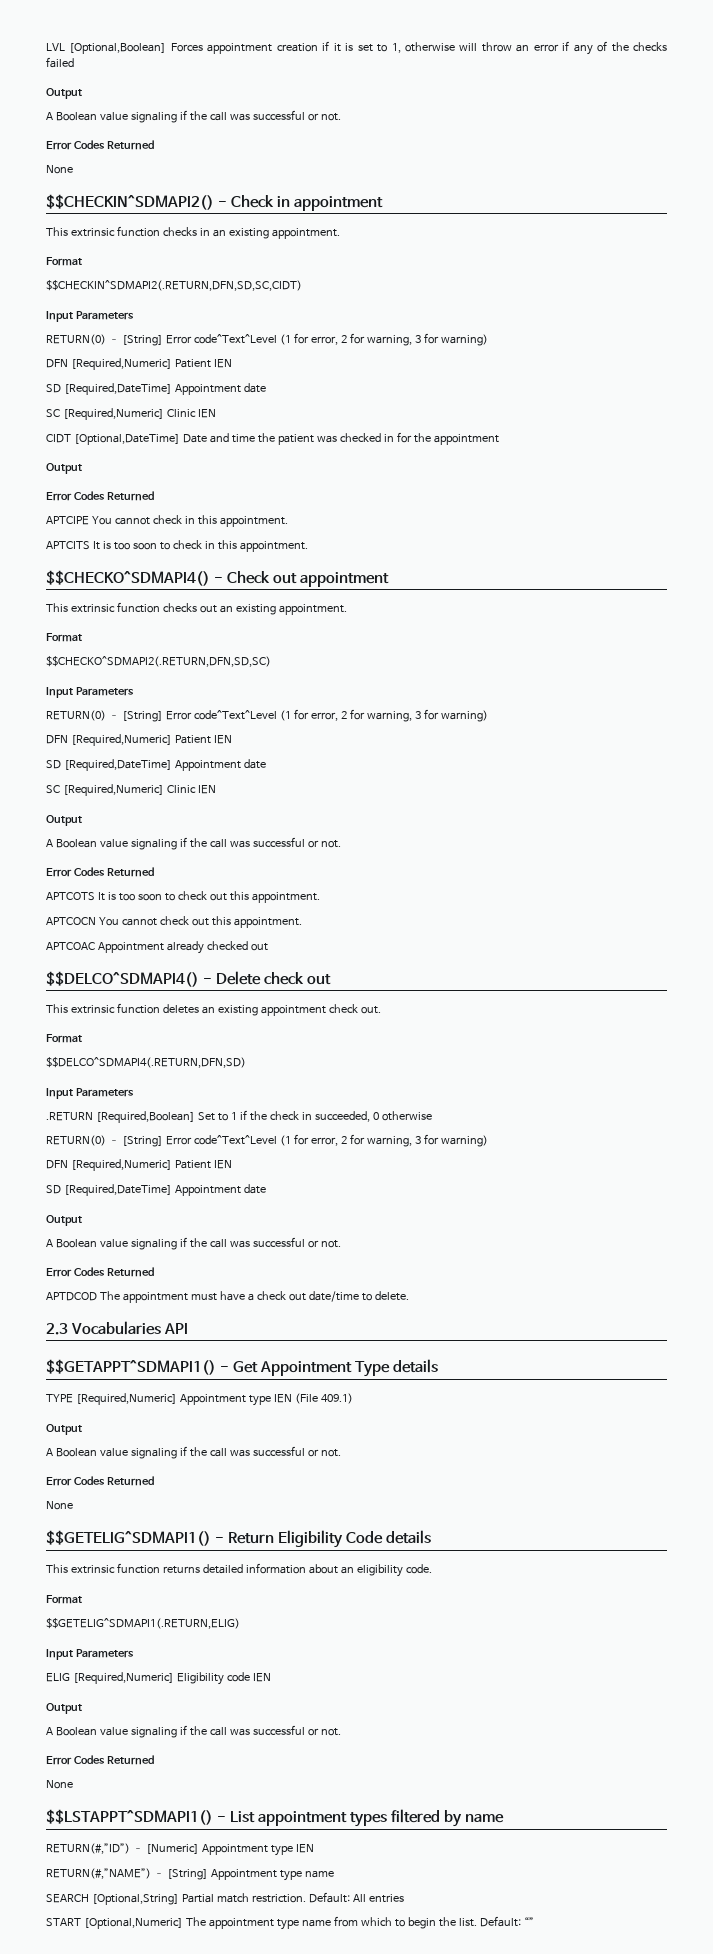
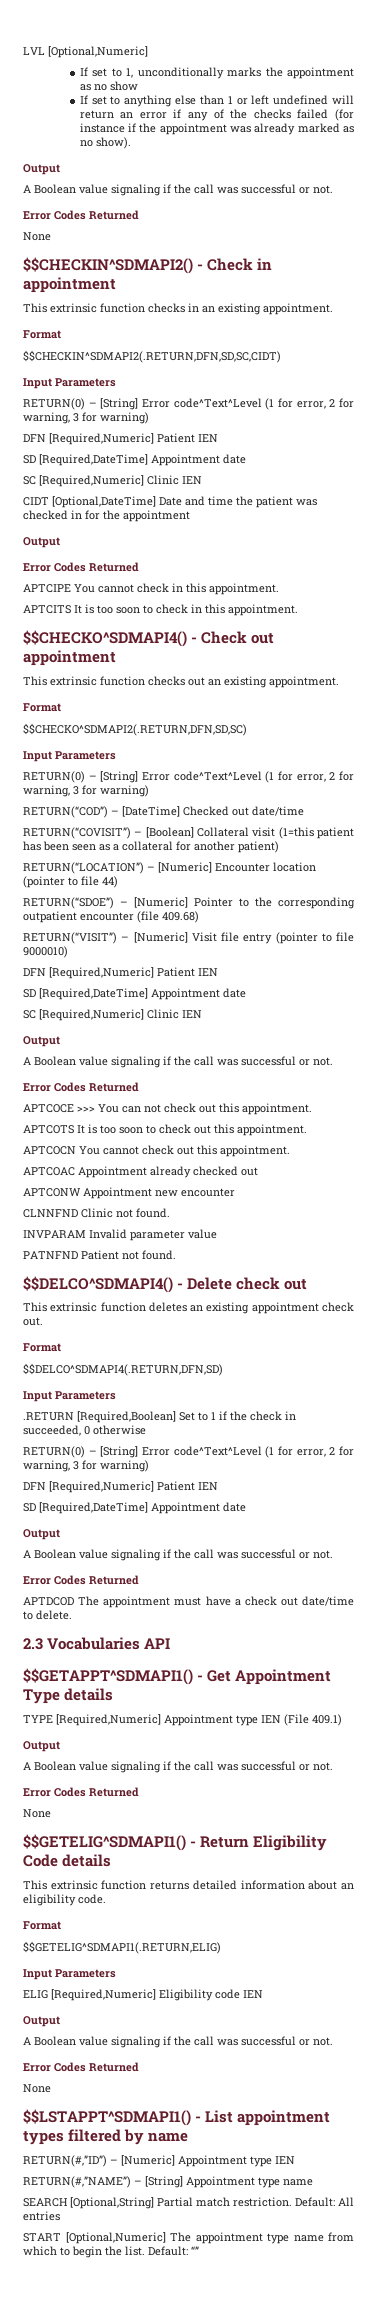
[69,41,512,54] [Optional,Boolean] Forces appointment creation if it is set to 1, otherwise will throw -> [48,46,148,58] [79,67,354,79] [79,81,138,91] [79,95,354,107] [79,110,114,119] [Optional,Numeric] // If set to 1, unconditionally marks the appointment as no show // If set to anything else than 1 or left undefined will return
(74, 62) none -> [334,109,354,121] [79,123,354,135] [79,137,131,149] (for instance if the appointment was already marked as no show).
(488, 716) none -> [23,806,304,818] [23,827,354,839] [23,841,279,853] [23,862,316,874] [23,876,118,888] [23,897,355,909] [23,911,199,923] [23,932,354,944] [23,946,68,958] // RETURN(“COD”) – [DateTime] Checked out date/time // RETURN(“COVISIT”) – [Boolean] Collateral visit (1=this patient has been seen as a collateral for another patient) // RETURN(“LOCATION”) – [Numeric] Encounter location (pointer to file 44) // RETURN(“SDOE”) – [Numeric] Pointer to the corresponding outpatient encounter (file 409.68) // RETURN(“VISIT”) – [Numeric] Visit file entry (pointer to file 9000010)
(154, 872) none -> [23,1103,312,1115] // APTCOCE >>> You can not check out this appointment.
(268, 947) none -> [23,1187,235,1199] [23,1208,170,1218] [23,1229,217,1241] [23,1250,176,1260] // APTCONW Appointment new encounter // CLNNFND Clinic not found. // INVPARAM Invalid parameter value // PATNFND Patient not found.

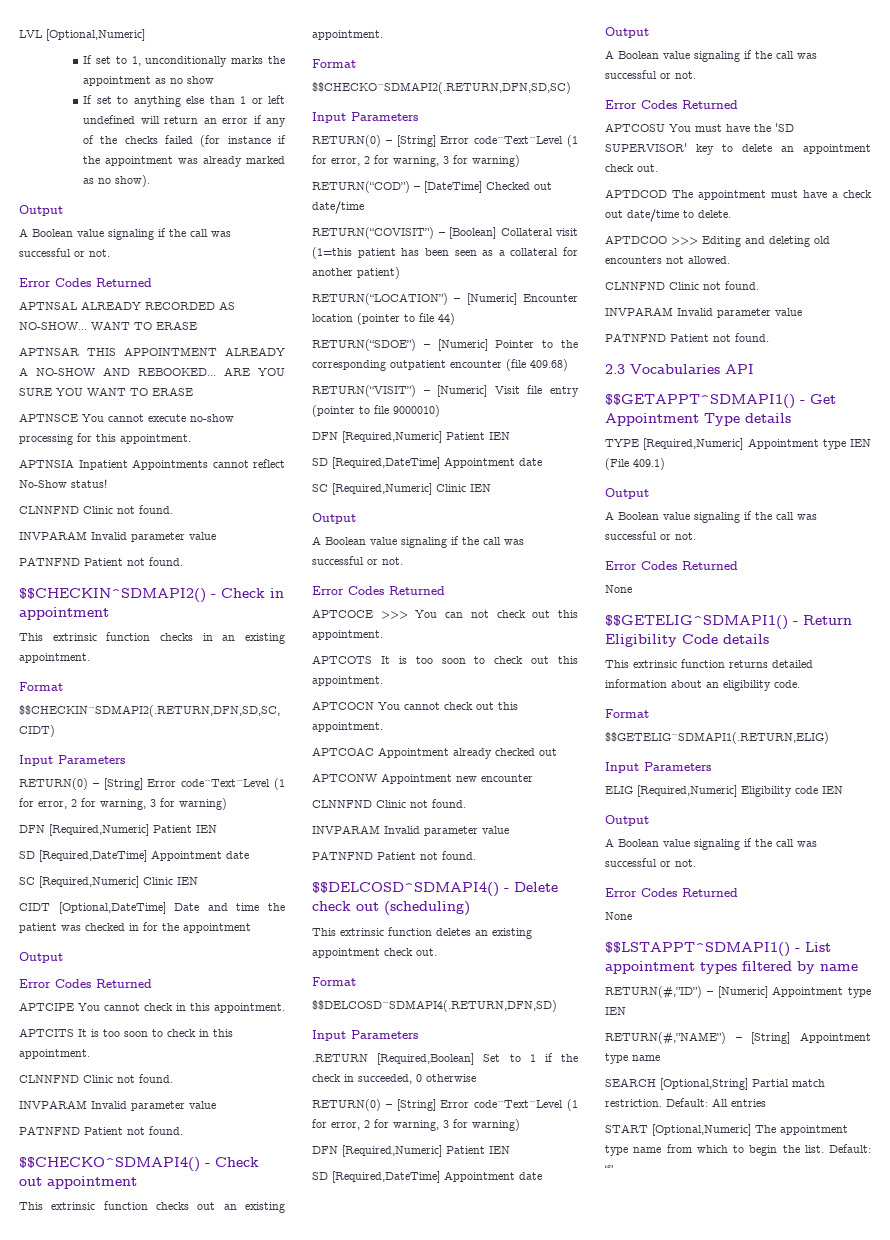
[23,232,51,241] // None -> [19,301,235,310] [19,321,197,330] [19,347,285,356] [19,367,285,376] [19,387,193,396] [19,413,234,422] [19,433,191,445] [19,459,285,470] [19,479,107,488] [19,505,173,514] [19,531,216,542] [19,557,183,566] // APTNSAL ALREADY RECORDED AS NO-SHOW... WANT TO ERASE // APTNSAR THIS APPOINTMENT ALREADY A NO-SHOW AND REBOOKED... ARE YOU SURE YOU WANT TO ERASE // APTNSCE You cannot execute no-show processing for this appointment. // APTNSIA Inpatient Appointments cannot reflect No-Show status! // CLNNFND Clinic not found. // INVPARAM Invalid parameter value // PATNFND Patient not found.
(298, 610) none -> [19,1074,173,1083] [19,1100,216,1111] [19,1126,183,1135] // CLNNFND Clinic not found. // INVPARAM Invalid parameter value // PATNFND Patient not found.
[23,1276,173,1293] $$DELCO^SDMAPI4() -> [312,882,499,897] $$DELCOSD^SDMAPI4()
(308, 1284) none -> [384,901,470,916] (scheduling)
[23,1363,223,1376] $$DELCO^SDMAPI4(.RETURN,DFN,SD) -> [312,1000,557,1012] $$DELCOSD^SDMAPI4(.RETURN,DFN,SD)
(139, 1580) none -> [605,123,794,132] [605,143,871,155] [605,164,658,172] // APTCOSU You must have the 'SD SUPERVISOR' key to delete an appointment check out.
(72, 1615) none -> [605,235,830,247] [605,256,730,264] [605,281,759,290] [605,307,802,318] [605,333,769,342] // APTDCOO >>> Editing and deleting old encounters not allowed. // CLNNFND Clinic not found. // INVPARAM Invalid parameter value // PATNFND Patient not found.

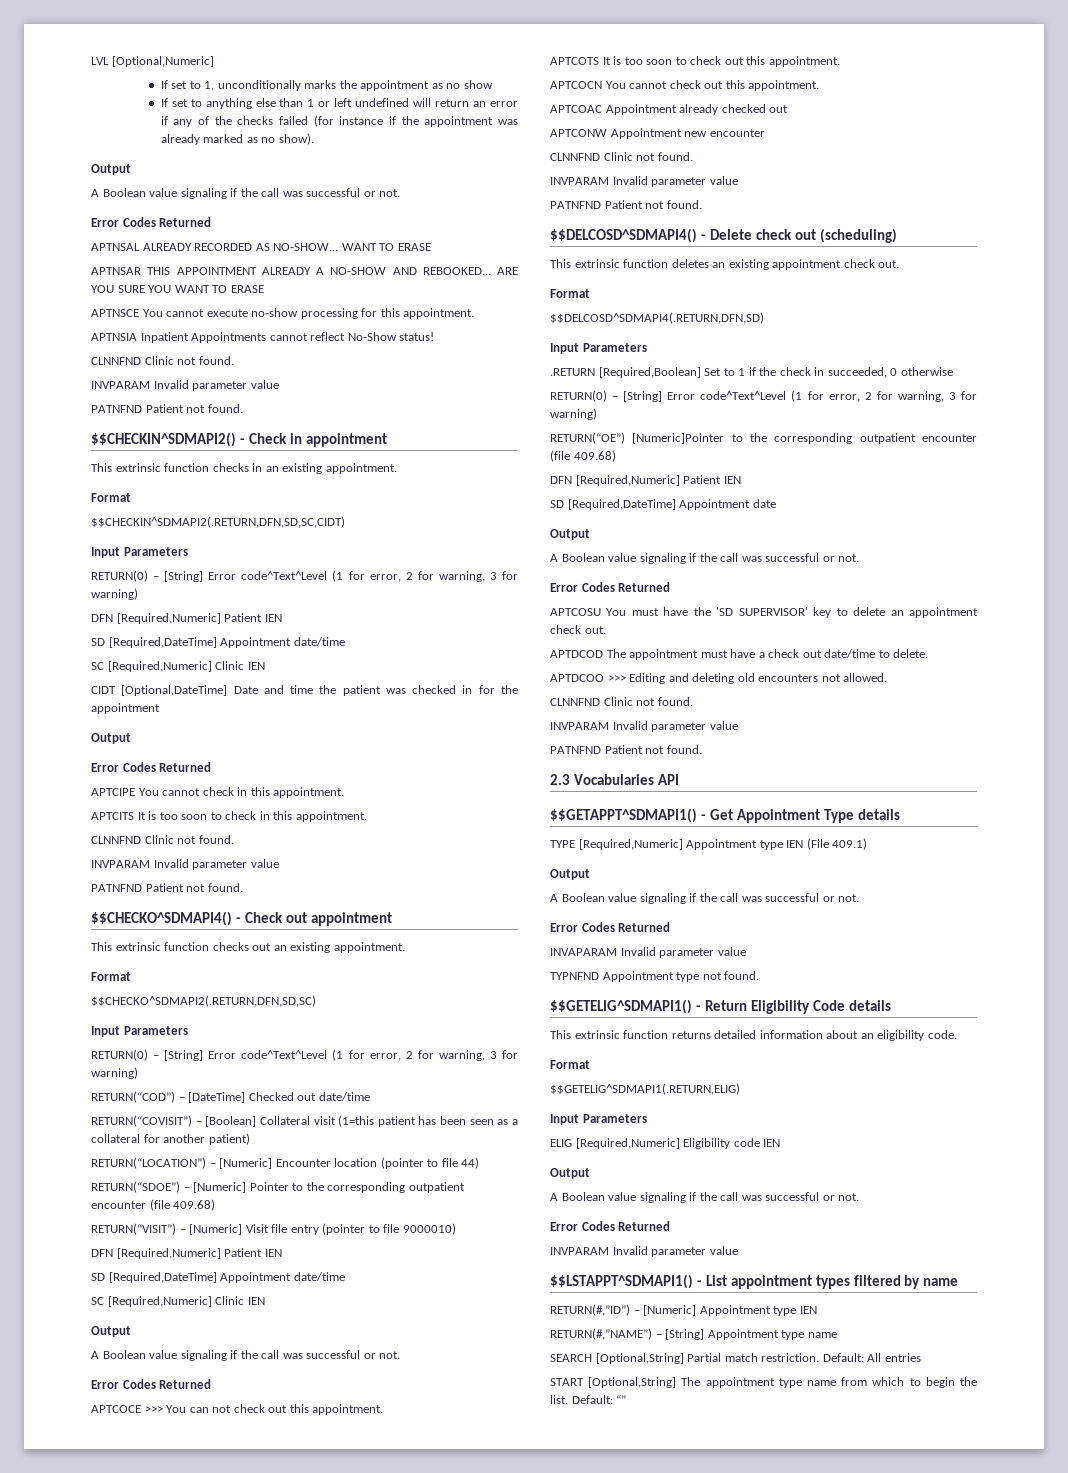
[226,851,249,859] date -> [293,637,345,646] date/time
[519,458,542,466] date -> [293,1272,345,1281] date/time
(520, 1125) none -> [550,432,977,444] [550,450,616,462] // RETURN(“OE”) [Numeric]Pointer to the corresponding outpatient encounter (file 409.68)
[605,585,632,593] // None -> [550,947,746,958] [550,971,760,982] // INVAPARAM Invalid parameter value // TYPNFND Appointment type not found.
[605,912,632,920] // None -> [550,1246,738,1257] // INVPARAM Invalid parameter value
[652,1124,751,1136] [Optional,Numeric] -> [588,1377,677,1388] [Optional,String]

